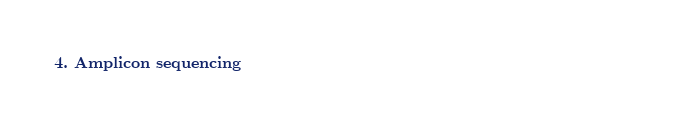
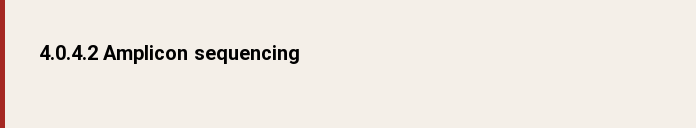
[54,57,68,69] 4. -> [39,45,98,60] 4.0.4.2

